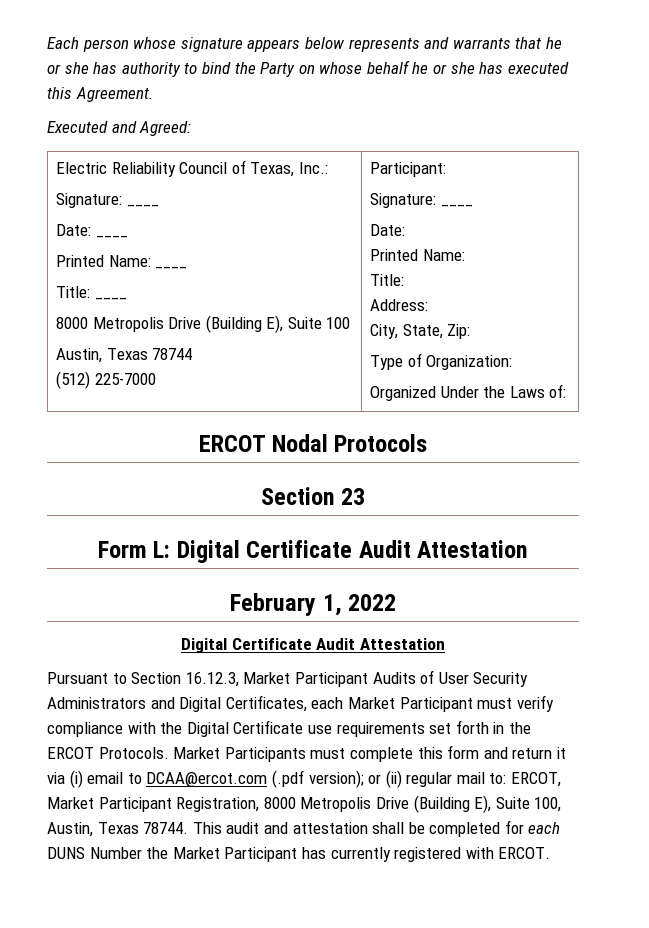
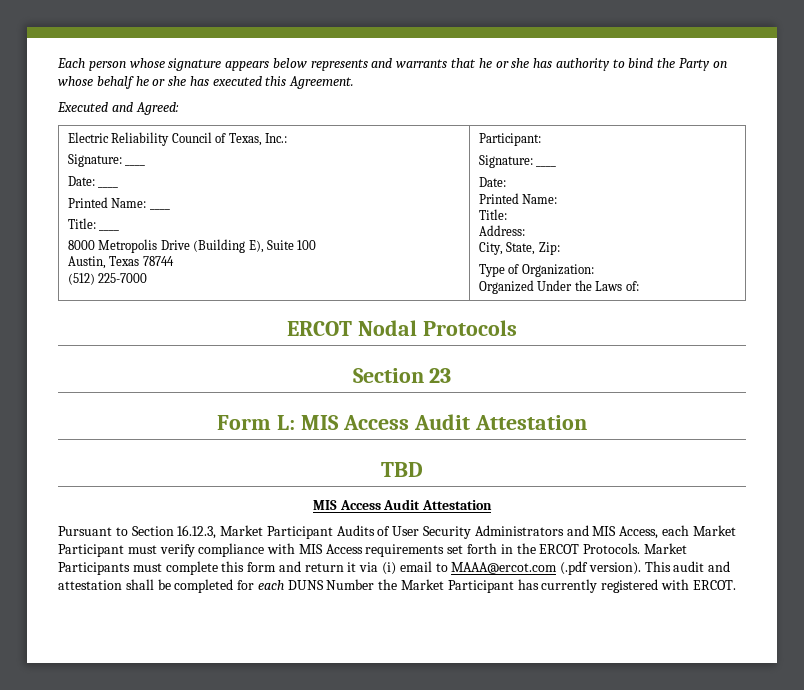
[176,540,529,563] [230,593,396,616] [181,638,312,653] Digital Certificate Audit Attestation // February 1, 2022 // Digital Certificate -> [301,414,587,430] [381,462,423,477] [312,500,381,510] MIS Access Audit Attestation // TBD // MIS Access
[179,695,307,712] Digital Certificates, -> [592,526,659,539] MIS Access,
[160,720,332,737] the Digital Certificate use -> [298,544,363,554] MIS Access
[146,770,562,788] [47,795,562,813] [47,822,189,837] DCAA@ercot.com (.pdf version); or (ii) regular mail to: ERCOT, Market Participant Registration, 8000 Metropolis Drive (Building E), Suite 100, Austin, Texas 78744. -> [451,561,641,575] MAAA@ercot.com (.pdf version).

